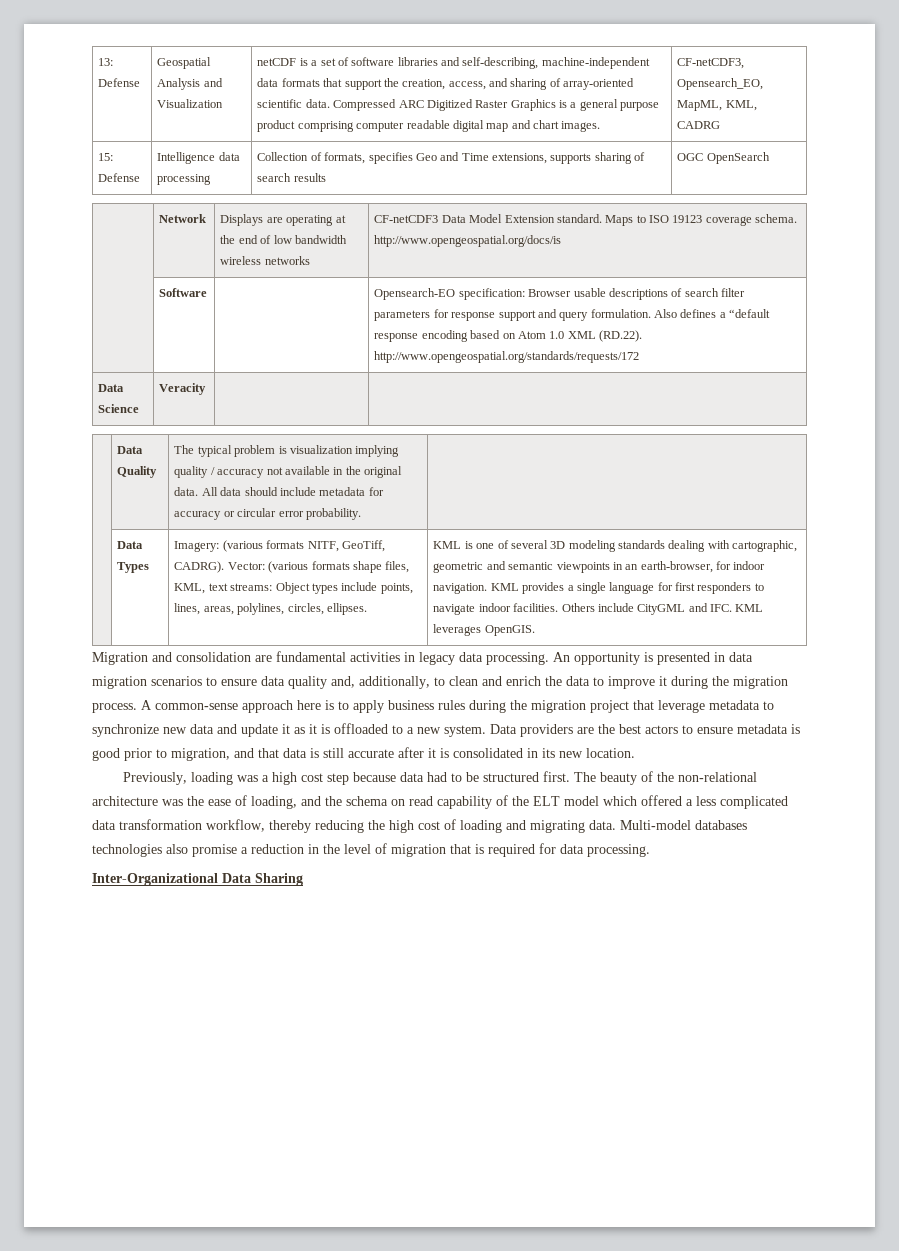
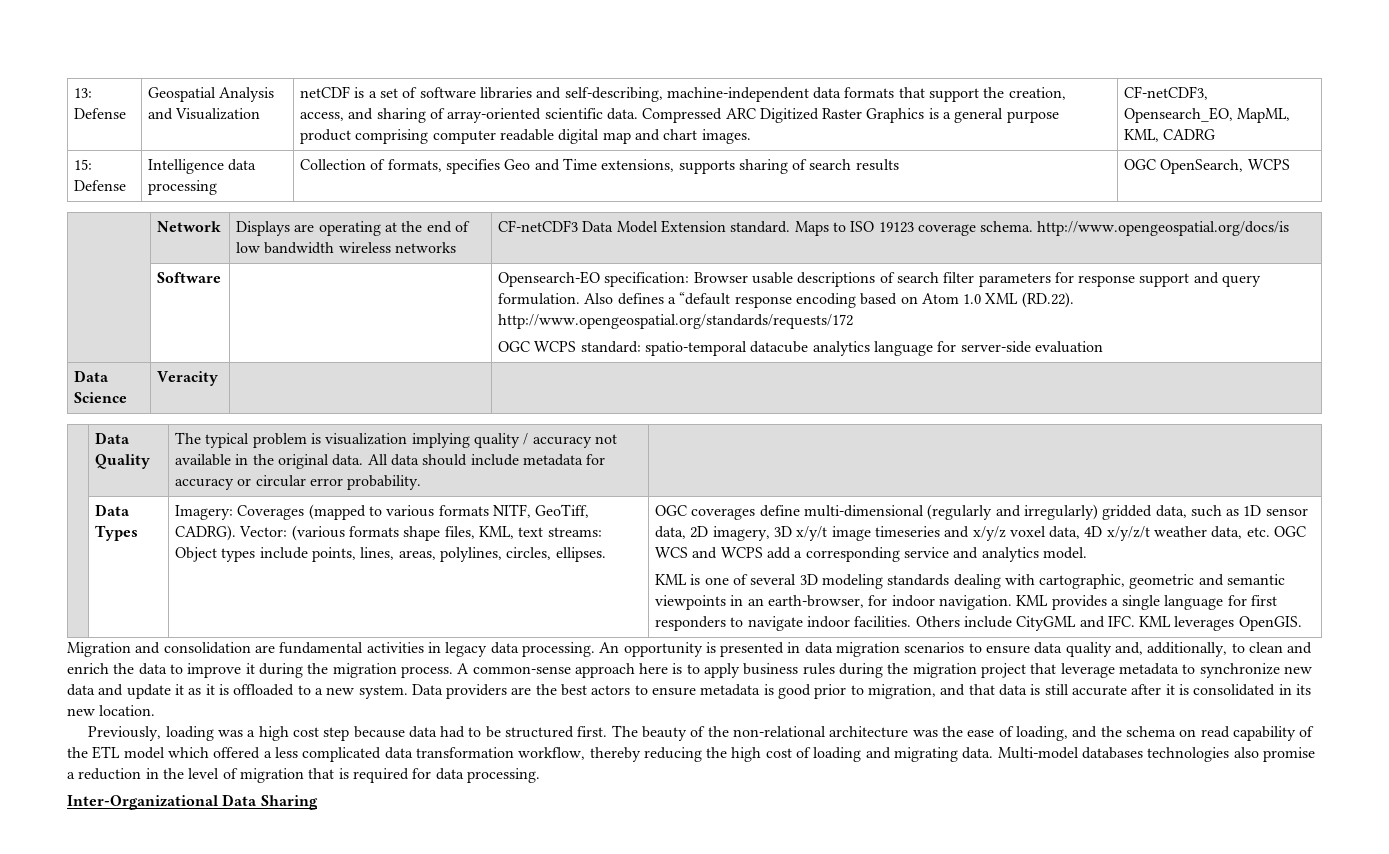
[706,152,770,164] OpenSearch -> [1160,159,1290,174] OpenSearch, WCPS
(640, 357) none -> [497,341,1103,356] // OGC WCPS standard: spatio-temporal datacube analytics language for server-side evaluation
[222,540,263,552] (various -> [237,504,435,520] Coverages (mapped to various
(367, 609) none -> [654,504,1308,520] [654,526,1307,541] [654,547,1087,562] OGC coverages define multi-dimensional (regularly and irregularly) gridded data, such as 1D sensor data, 2D imagery, 3D x/y/t image timeseries and x/y/z voxel data, 4D x/y/z/t weather data, etc. OGC WCS and WCPS add a corresponding service and analytics model. //
[533,796,560,806] ELT -> [92,746,121,759] ETL

